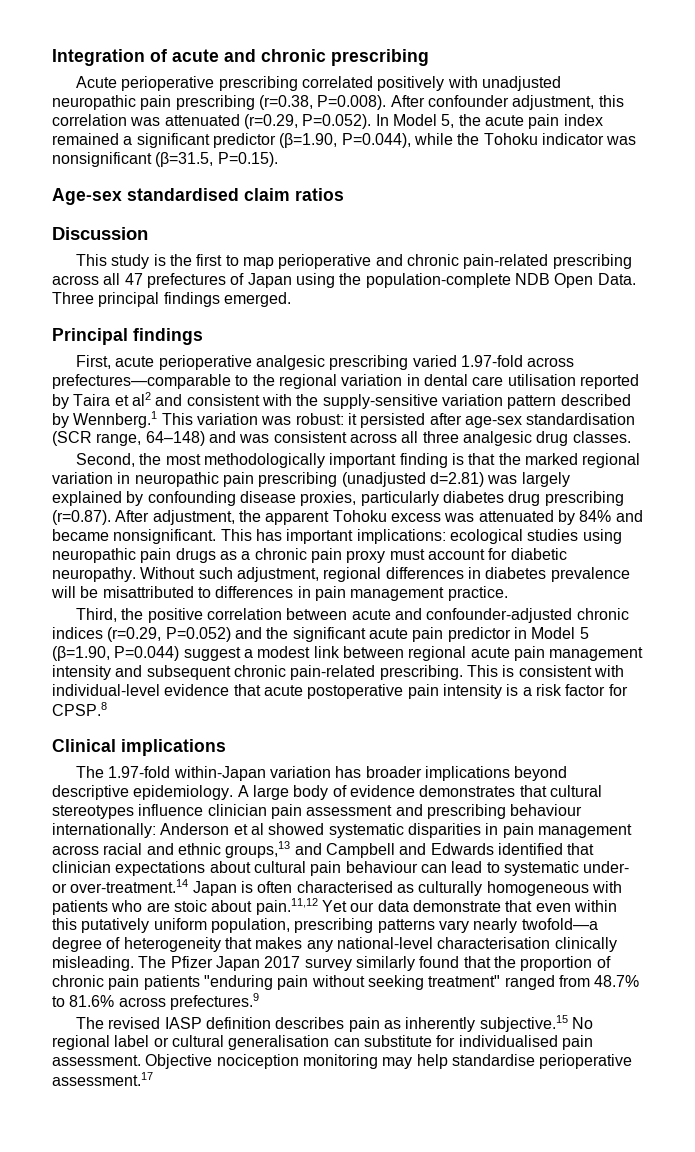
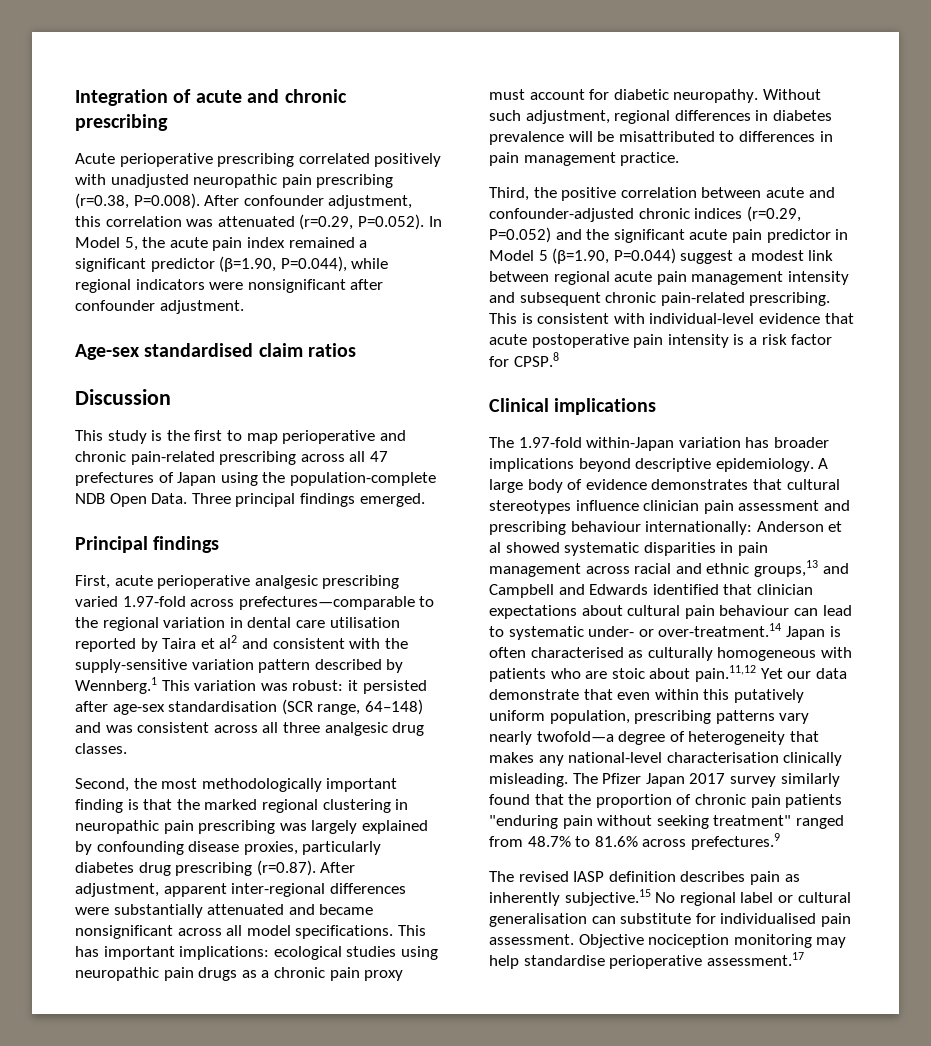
[457,133,637,145] [52,152,278,167] the Tohoku indicator was nonsignificant (β=31.5, P=0.15). -> [75,279,384,293] [75,300,244,314] regional indicators were nonsignificant after confounder adjustment.
[52,472,113,484] variation -> [322,799,391,813] clustering
[341,472,484,487] (unadjusted d=2.81) -> (276, 827) none
[238,510,643,525] [52,529,217,544] the apparent Tohoku excess was attenuated by 84% and became nonsignificant. -> [163,883,406,897] [75,904,374,918] [75,925,394,939] apparent inter-regional differences were substantially attenuated and became nonsignificant across all model specifications.

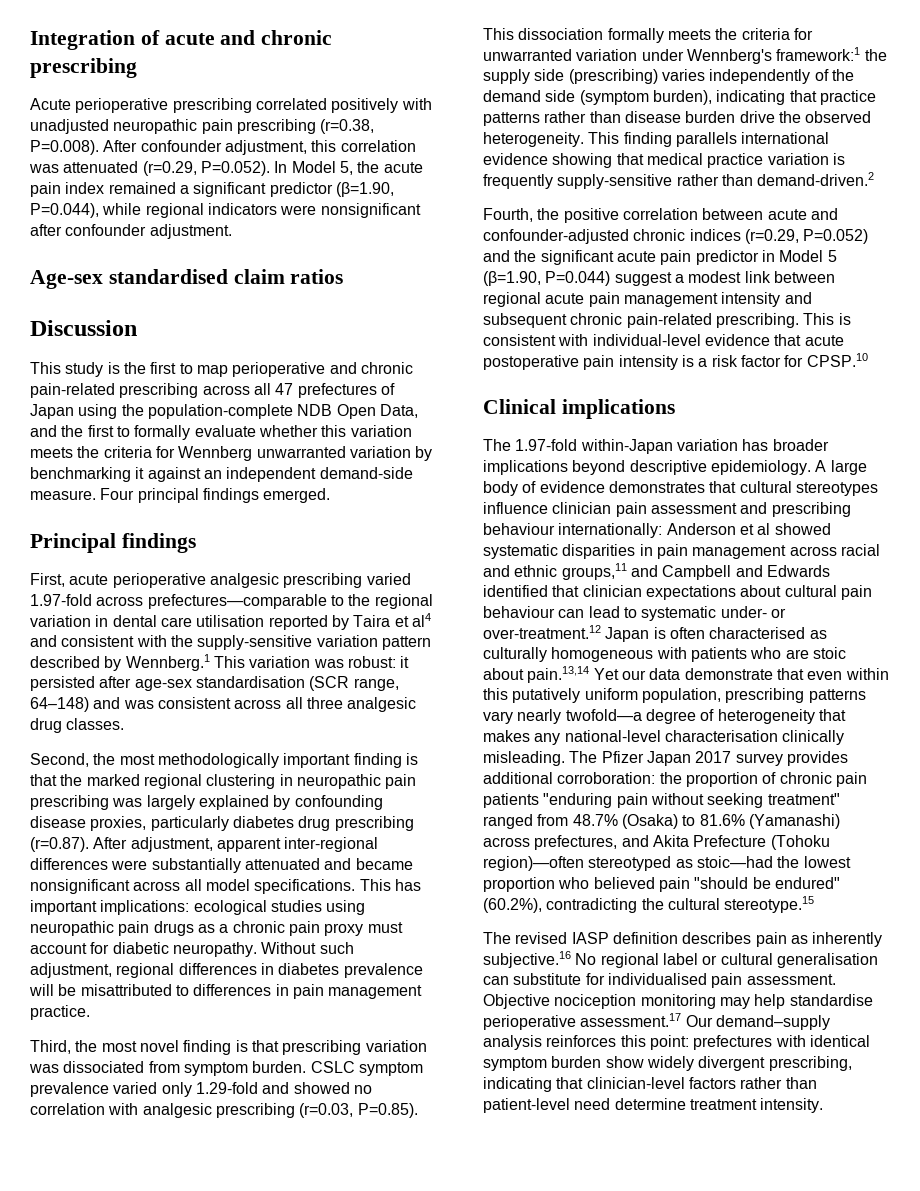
[151,493,231,504] Data. Three -> [379,404,418,418] [30,425,412,440] [30,446,433,461] [30,467,413,482] [30,488,135,500] Data, and the first to formally evaluate whether this variation meets the criteria for Wennberg unwarranted variation by benchmarking it against an independent demand-side measure. Four
[219,635,238,649] al2 -> [411,613,431,627] al4
(557, 192) none -> [101,1040,427,1055] [29,1061,423,1076] [30,1082,372,1097] [30,1103,418,1118] [483,28,813,43] [483,47,887,64] [483,69,854,84] [483,90,876,105] [483,111,872,126] [483,132,830,147] [483,153,845,168] [483,172,875,189] [483,208,560,222] most novel finding is that prescribing variation was dissociated from symptom burden. CSLC symptom prevalence varied only 1.29-fold and showed no correlation with analgesic prescribing (r=0.03, P=0.85). This dissociation formally meets the criteria for unwarranted variation under Wennberg's framework:1 the supply side (prescribing) varies independently of the demand side (symptom burden), indicating that practice patterns rather than disease burden drive the observed heterogeneity. This finding parallels international evidence showing that medical practice variation is frequently supply-sensitive rather than demand-driven.2 // Fourth, the
[513,352,559,367] CPSP.8 -> [806,353,868,367] CPSP.10
[753,560,818,577] groups,13 -> [561,563,627,580] groups,11
[658,623,782,637] over-treatment.14 -> [483,625,601,639] over-treatment.12
[694,665,756,682] pain.11,12 -> [527,666,590,683] pain.13,14
[780,773,840,787] [489,794,564,805] similarly found that -> [786,751,848,766] [483,772,656,784] provides additional corroboration:
(571, 841) none -> [621,814,678,829] (Osaka)
[642,833,780,850] across prefectures.9 -> [748,814,840,829] [483,835,830,850] [483,856,851,871] [483,877,840,892] [483,896,815,913] (Yamanashi) across prefectures, and Akita Prefecture (Tohoku region)—often stereotyped as stoic—had the lowest proportion who believed pain "should be endured" (60.2%), contradicting the cultural stereotype.15
[564,889,651,906] subjective.15 -> [483,951,571,968] subjective.16
(804, 959) none -> [685,1015,830,1030] [483,1035,870,1050] [483,1056,852,1071] [483,1077,817,1092] [483,1098,824,1113] Our demand–supply analysis reinforces this point: prefectures with identical symptom burden show widely divergent prescribing, indicating that clinician-level factors rather than patient-level need determine treatment intensity.

